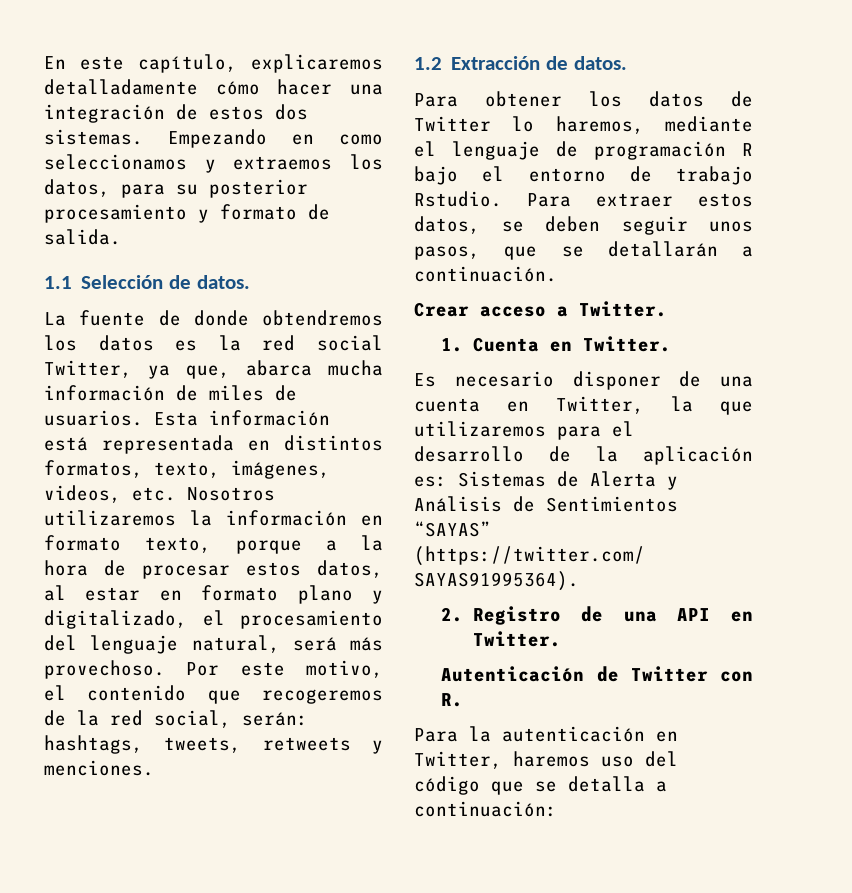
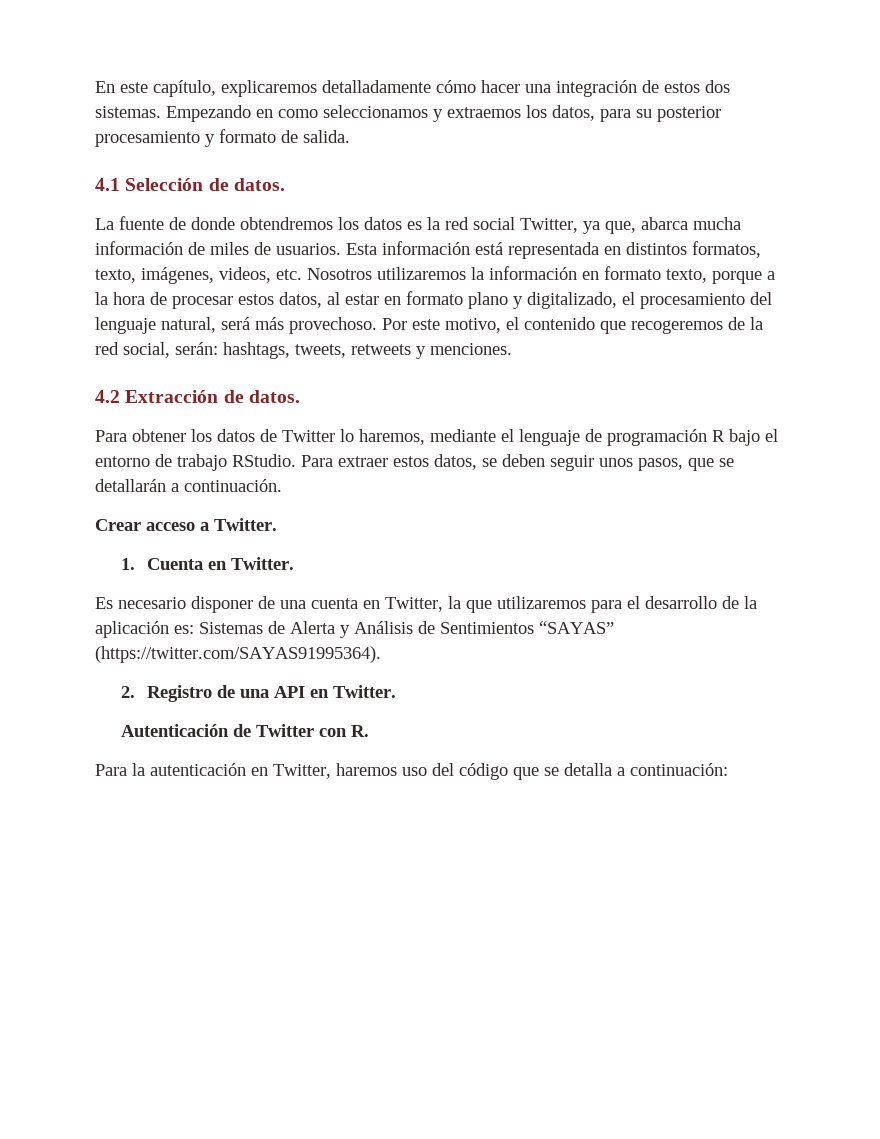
[44,276,72,289] 1.1 -> [95,178,120,191] 4.1
[414,57,442,70] 1.2 -> [95,390,120,403] 4.2
[414,191,502,207] Rstudio. -> [232,454,296,467] RStudio.

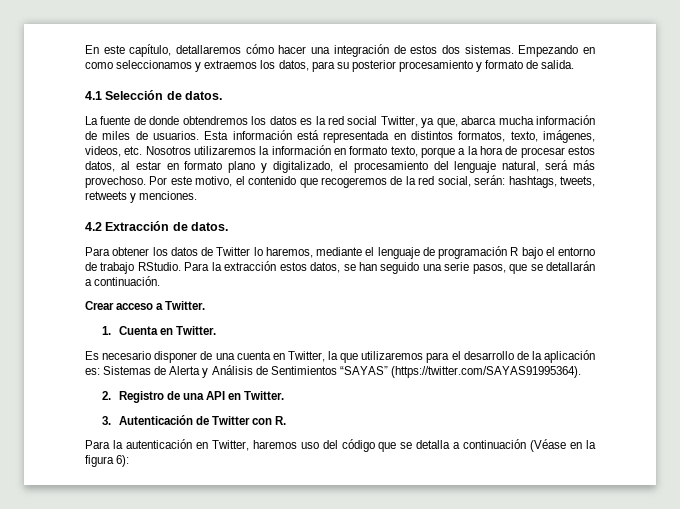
[221,80,431,97] explicaremos detalladamente -> [176,45,242,54] detallaremos
[338,456,388,467] extraer -> [211,261,277,271] la extracción
[502,454,633,471] deben seguir unos -> [358,262,470,274] han seguido una serie
(397, 691) none -> [101,416,111,425] 3.
[630,763,728,776] continuación: -> [463,439,596,452] [85,455,130,467] continuación (Véase en la figura 6):

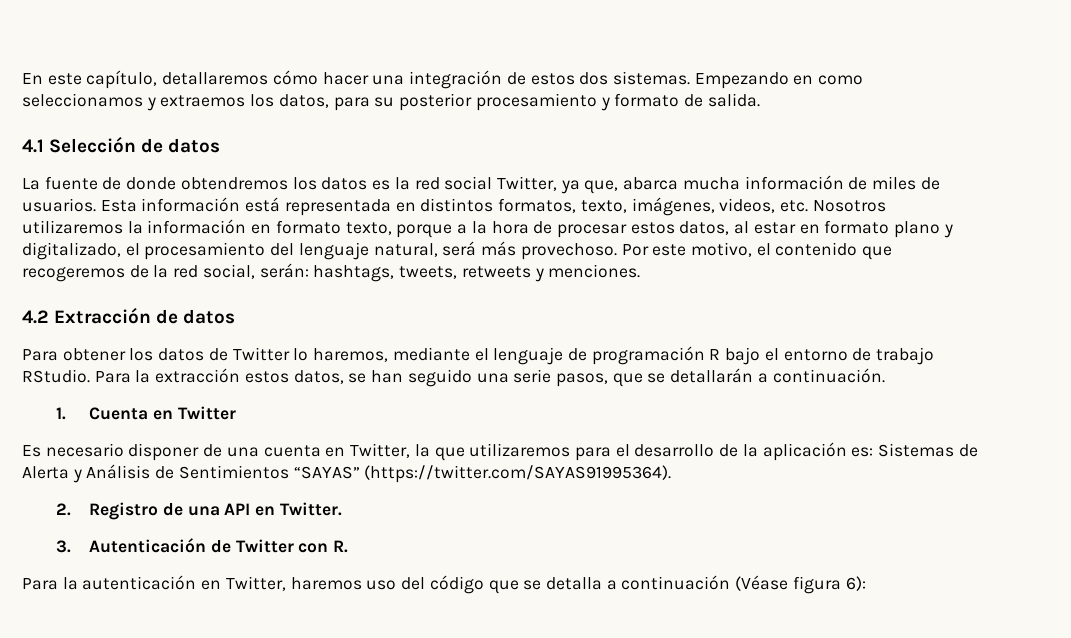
[185,91,223,100] datos. -> [168,138,221,153] datos
[191,222,229,231] datos. -> [183,309,236,324] datos
[85,301,206,310] // Crear acceso a Twitter. -> (885, 375) none
[175,326,216,335] Twitter. -> [177,406,236,420] Twitter
[570,440,596,449] en la -> (789, 583) none

